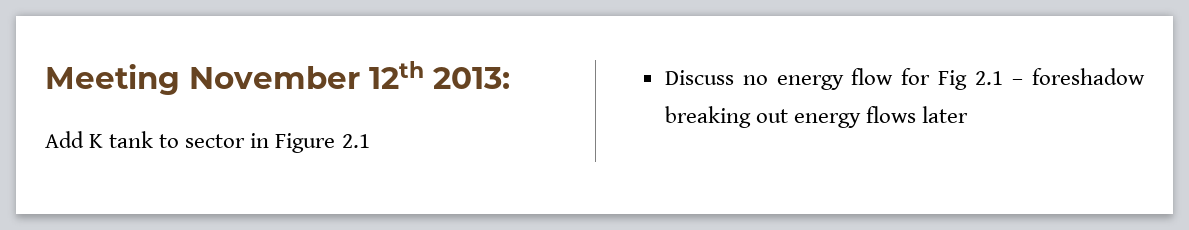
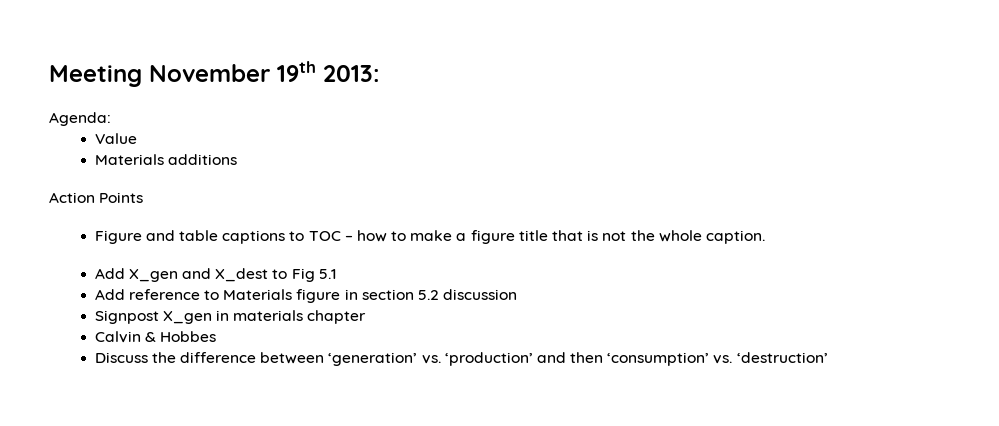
[369,61,424,89] 12th -> [277,61,316,82] 19th
[45,131,370,153] [664,68,1145,90] [664,106,969,128] Add K tank to sector in Figure 2.1 // Discuss no energy flow for Fig 2.1 – foreshadow breaking out energy flows later -> [49,112,111,126] [94,133,137,144] [94,154,237,165] [49,192,144,203] [94,230,765,244] [94,268,336,282] [94,289,518,303] [94,310,367,324] [94,331,216,343] [94,352,828,366] Agenda: // Value // Materials additions // Action Points // Figure and table captions to TOC – how to make a figure title that is not the whole caption. // Add X_gen and X_dest to Fig 5.1 // Add reference to Materials figure in section 5.2 discussion // Signpost X_gen in materials chapter // Calvin & Hobbes // Discuss the difference between ‘generation’ vs. ‘production’ and then ‘consumption’ vs. ‘destruction’

